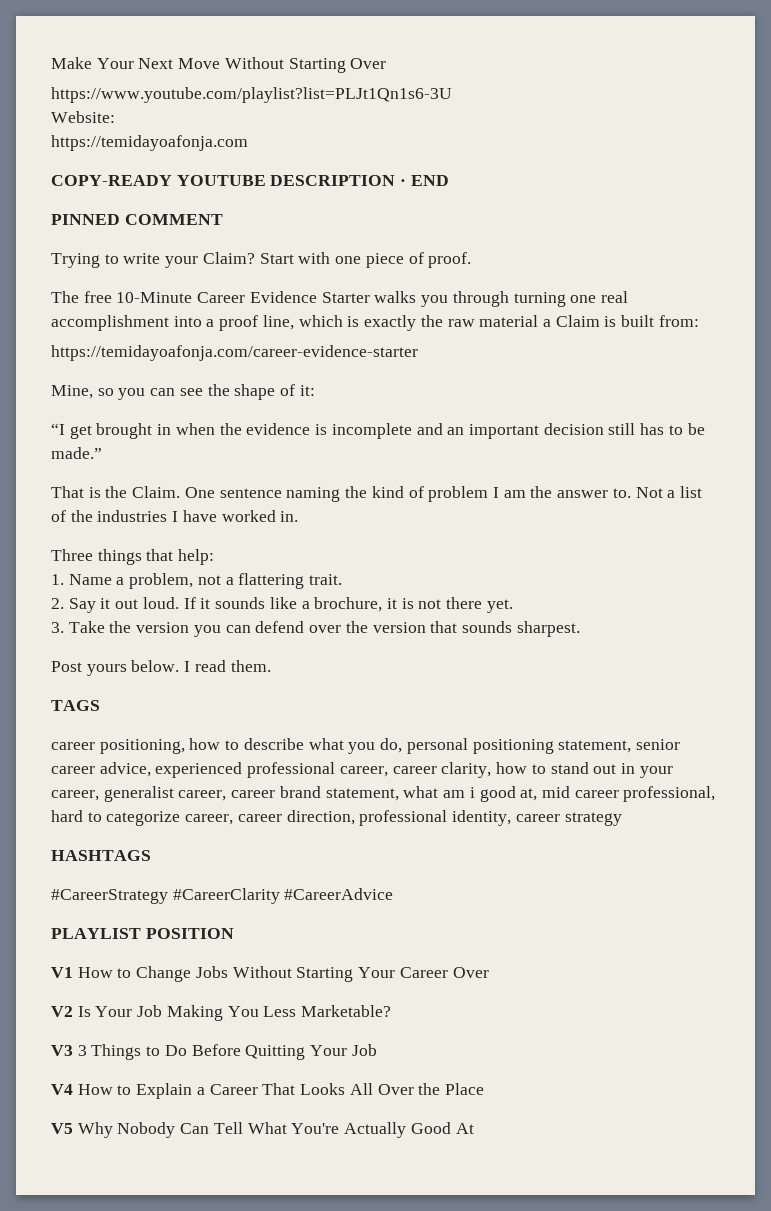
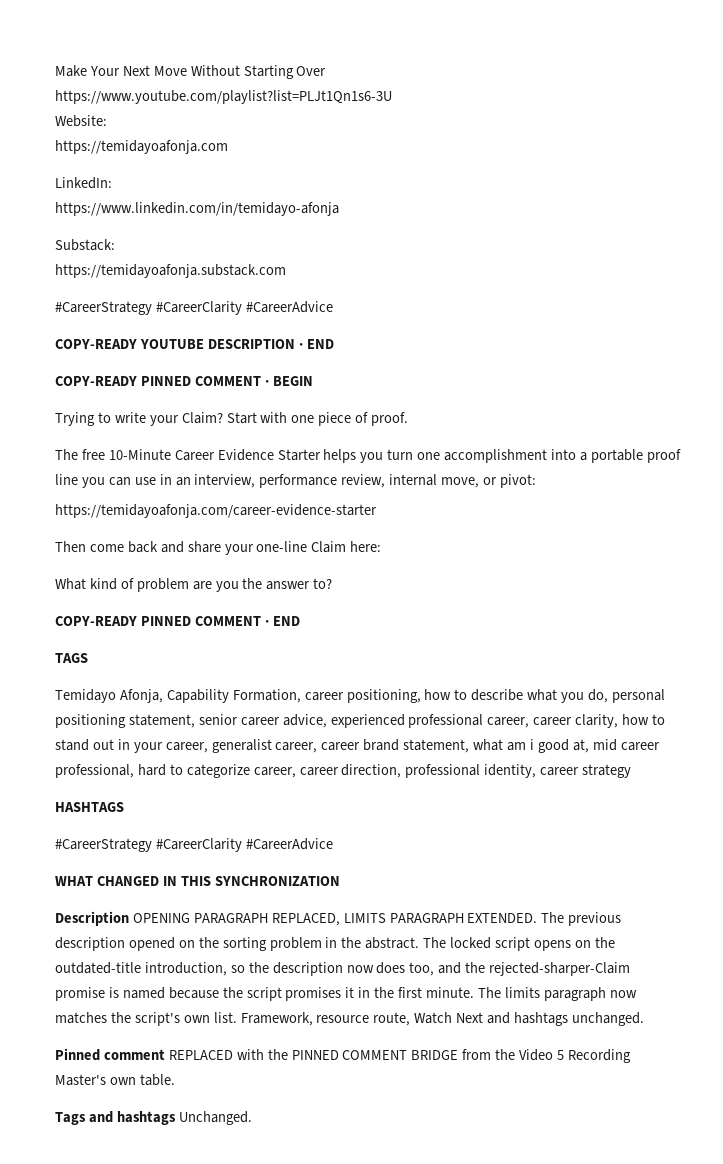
(248, 143) none -> [55,177,112,189] [55,202,339,216] [55,239,115,251] [55,264,286,278] [55,301,333,315] // LinkedIn: // https://www.linkedin.com/in/temidayo-afonja // Substack: // https://temidayoafonja.substack.com // #CareerStrategy #CareerClarity #CareerAdvice
[51,214,223,225] PINNED COMMENT -> [55,376,313,386] COPY-READY PINNED COMMENT · BEGIN
[374,291,628,307] [51,315,699,331] [51,345,418,361] [51,384,315,400] [51,423,705,439] [51,447,102,459] [51,486,703,502] [51,510,299,522] [51,549,215,565] [51,573,343,589] [51,597,513,613] [51,621,580,637] [51,660,271,676] [51,700,100,711] walks you through turning one real accomplishment into a proof line, which is exactly the raw material a Claim is built from: // https://temidayoafonja.com/career-evidence-starter // Mine, so you can see the shape of it: // “I get brought in when the evidence is incomplete and an important decision still has to be made.” // That is the Claim. One sentence naming the kind of problem I am the answer to. Not a list of the industries I have worked in. // Three things that help: // 1. Name a problem, not a flattering trait. // 2. Say it out loud. If it sounds like a brochure, it is not there yet. // 3. Take the version you can defend over the version that sounds sharpest. // Post yours below. I read them. // TAGS // -> [323,449,681,463] [55,474,536,488] [55,504,377,518] [55,541,382,555] [55,578,333,592] [55,616,300,626] [55,653,88,663] [55,689,301,703] helps you turn one accomplishment into a portable proof line you can use in an interview, performance review, internal move, or pivot: // https://temidayoafonja.com/career-evidence-starter // Then come back and share your one-line Claim here: // What kind of problem are you the answer to? // COPY-READY PINNED COMMENT · END // TAGS // Temidayo Afonja, Capability Formation,
[51,928,234,939] [51,966,489,982] [51,1005,392,1021] [51,1044,377,1060] [51,1083,484,1099] [51,1122,474,1138] PLAYLIST POSITION // V1 How to Change Jobs Without Starting Your Career Over // V2 Is Your Job Making You Less Marketable? // V3 3 Things to Do Before Quitting Your Job // V4 How to Explain a Career That Looks All Over the Place // V5 Why Nobody Can Tell What You're Actually Good At -> [55,876,340,886] [55,911,622,926] [55,937,615,951] [55,962,631,976] [55,987,637,1001] [55,1012,644,1026] [55,1048,631,1063] [55,1074,175,1086] [55,1111,252,1125] WHAT CHANGED IN THIS SYNCHRONIZATION // Description OPENING PARAGRAPH REPLACED, LIMITS PARAGRAPH EXTENDED. The previous description opened on the sorting problem in the abstract. The locked script opens on the outdated-title introduction, so the description now does too, and the rejected-sharper-Claim promise is named because the script promises it in the first minute. The limits paragraph now matches the script's own list. Framework, resource route, Watch Next and hashtags unchanged. // Pinned comment REPLACED with the PINNED COMMENT BRIDGE from the Video 5 Recording Master's own table. // Tags and hashtags Unchanged.

